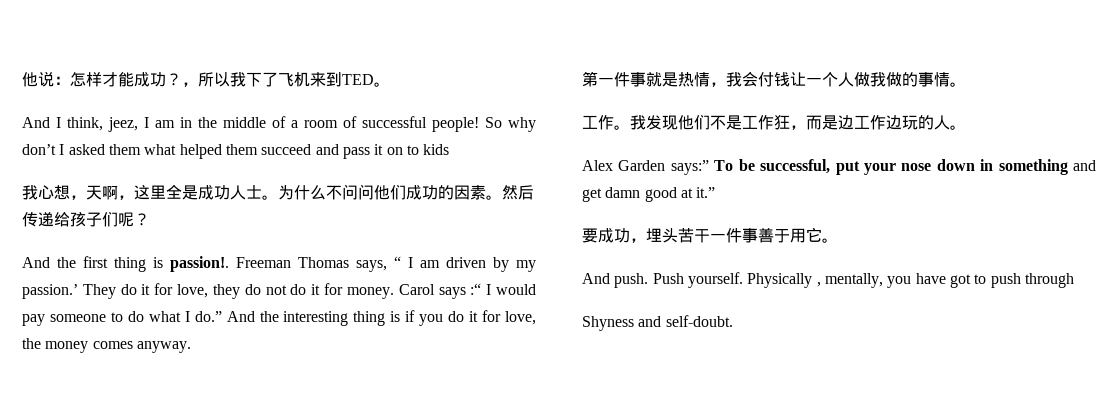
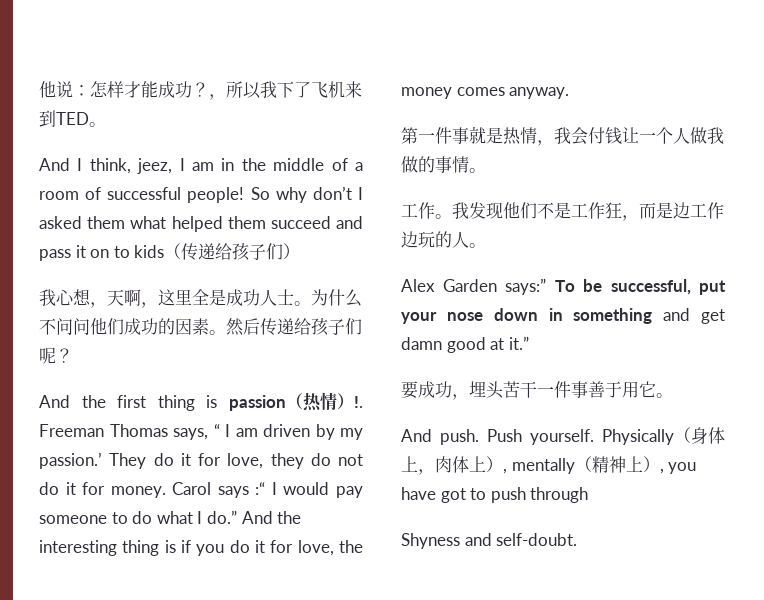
(450, 149) none -> [164,243,301,261] （传递给孩子们）
[170,256,229,272] passion!. -> [228,392,363,412] passion（热情）!.
[816,273,883,288] , mentally, -> [674,427,725,444] [401,456,664,475] （身体上，肉体上）, mentally（精神上）,

